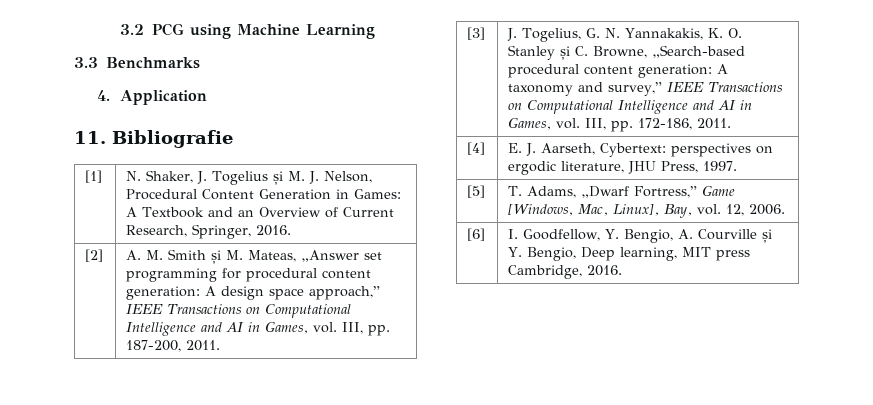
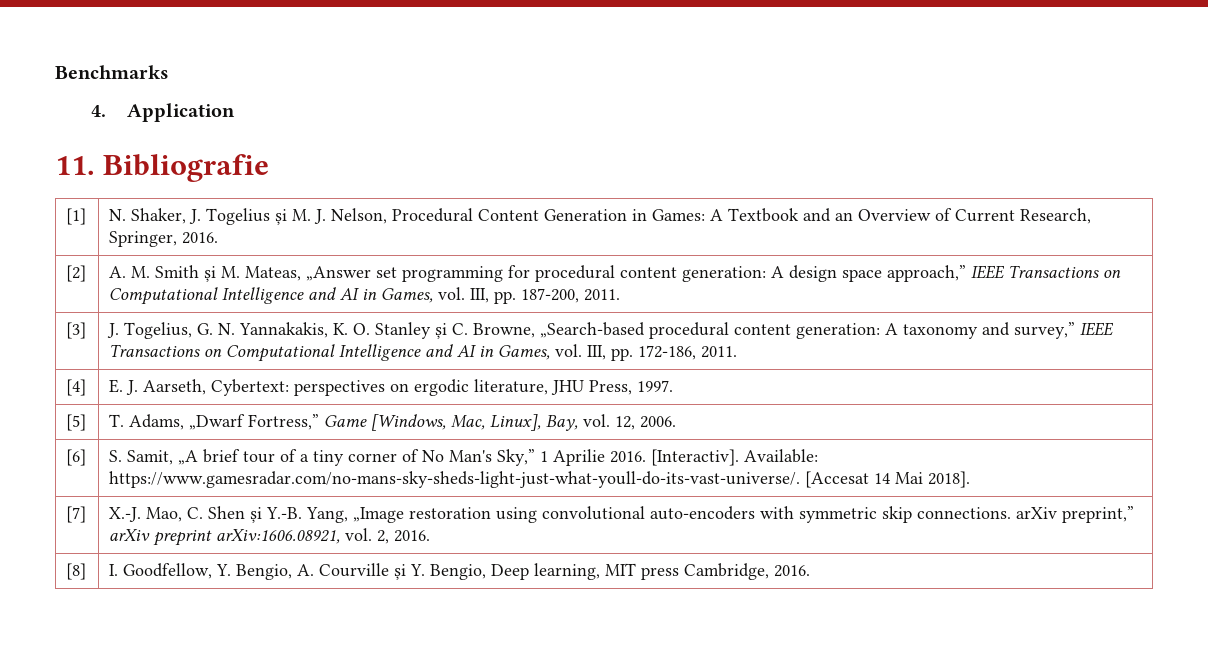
[119,23,375,39] [74,57,98,68] 3.2 PCG using Machine Learning // 3.3 -> (55, 72) none
(486, 234) none -> [109,449,819,466] [109,471,971,488] [66,506,87,523] [109,506,1135,523] [109,528,431,546] [66,563,87,580] | S. Samit, „A brief tour of a tiny corner of No Man's Sky,” 1 Aprilie 2016. [Interactiv]. Available: https://www.gamesradar.com/no-mans-sky-sheds-light-just-what-youll-do-its-vast-universe/. [Accesat 14 Mai 2018]. // [7] | X.-J. Mao, C. Shen și Y.-B. Yang, „Image restoration using convolutional auto-encoders with symmetric skip connections. arXiv preprint,” arXiv preprint arXiv:1606.08921, vol. 2, 2016. // [8]

